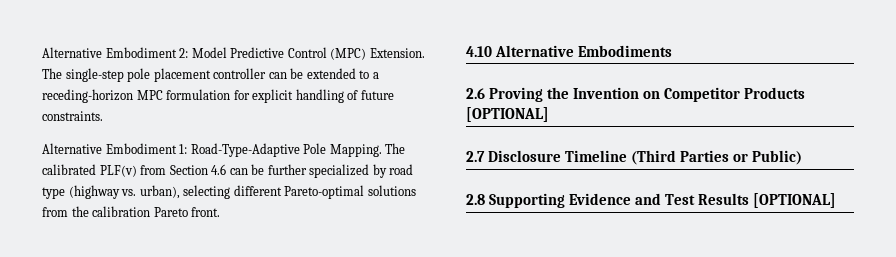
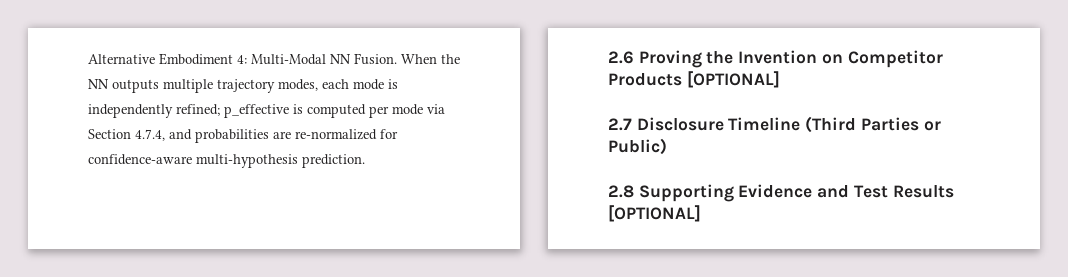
[42,47,425,60] [42,68,379,82] [42,89,394,103] [42,111,103,121] [42,143,406,157] [42,164,414,178] [42,185,416,199] [42,206,221,217] [466,45,672,57] Alternative Embodiment 2: Model Predictive Control (MPC) Extension. The single-step pole placement controller can be extended to a receding-horizon MPC formulation for explicit handling of future constraints. // Alternative Embodiment 1: Road-Type-Adaptive Pole Mapping. The calibrated PLF(v) from Section 4.6 can be further specialized by road type (highway vs. urban), selecting different Pareto-optimal solutions from the calibration Pareto front. // 4.10 Alternative Embodiments -> [88,53,460,65] [88,79,398,93] [88,104,445,118] [88,129,398,143] [88,154,365,168] Alternative Embodiment 4: Multi-Modal NN Fusion. When the NN outputs multiple trajectory modes, each mode is independently refined; p_effective is computed per mode via Section 4.7.4, and probabilities are re-normalized for confidence-aware multi-hypothesis prediction.

